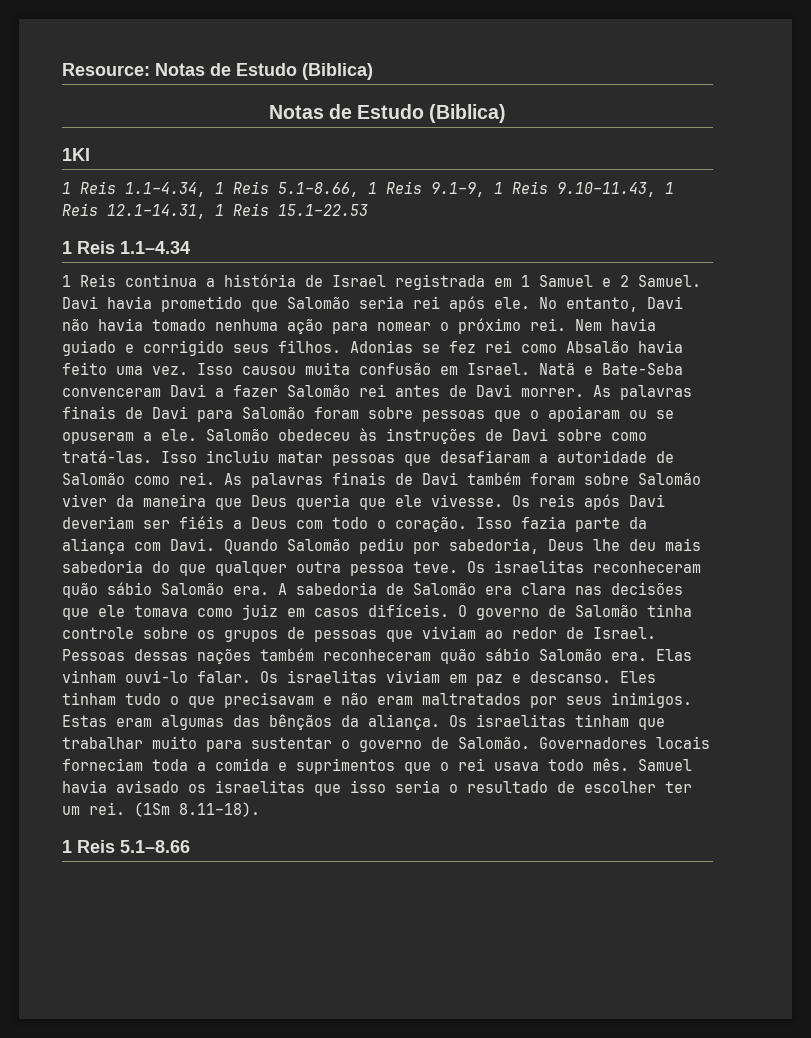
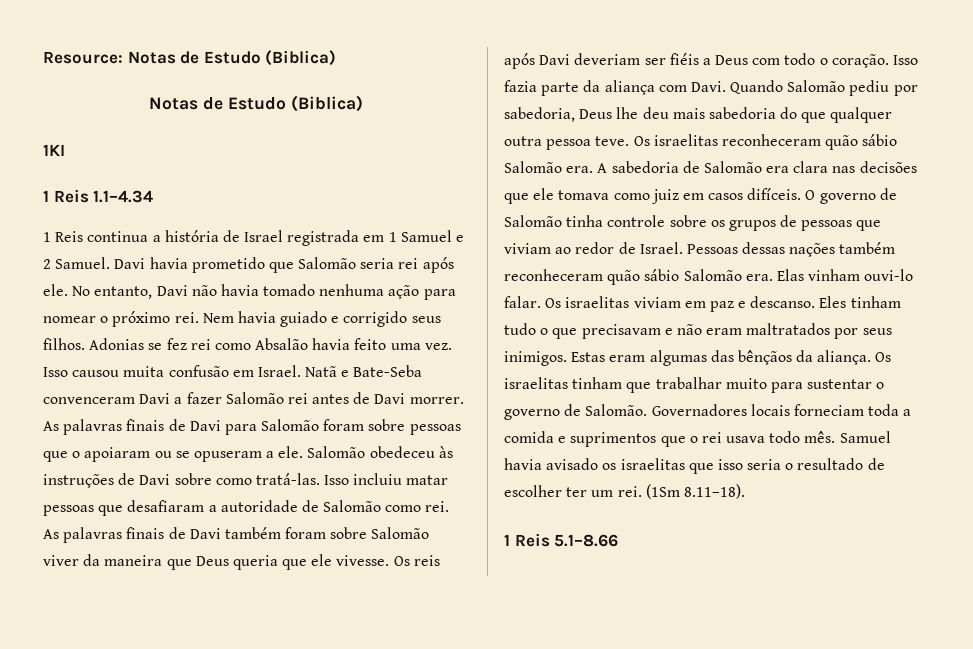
[62,181,674,197] [62,203,368,219] // 1 Reis 1.1–4.34, 1 Reis 5.1–8.66, 1 Reis 9.1–9, 1 Reis 9.10–11.43, 1 Reis 12.1–14.31, 1 Reis 15.1–22.53 -> (65, 150) none

